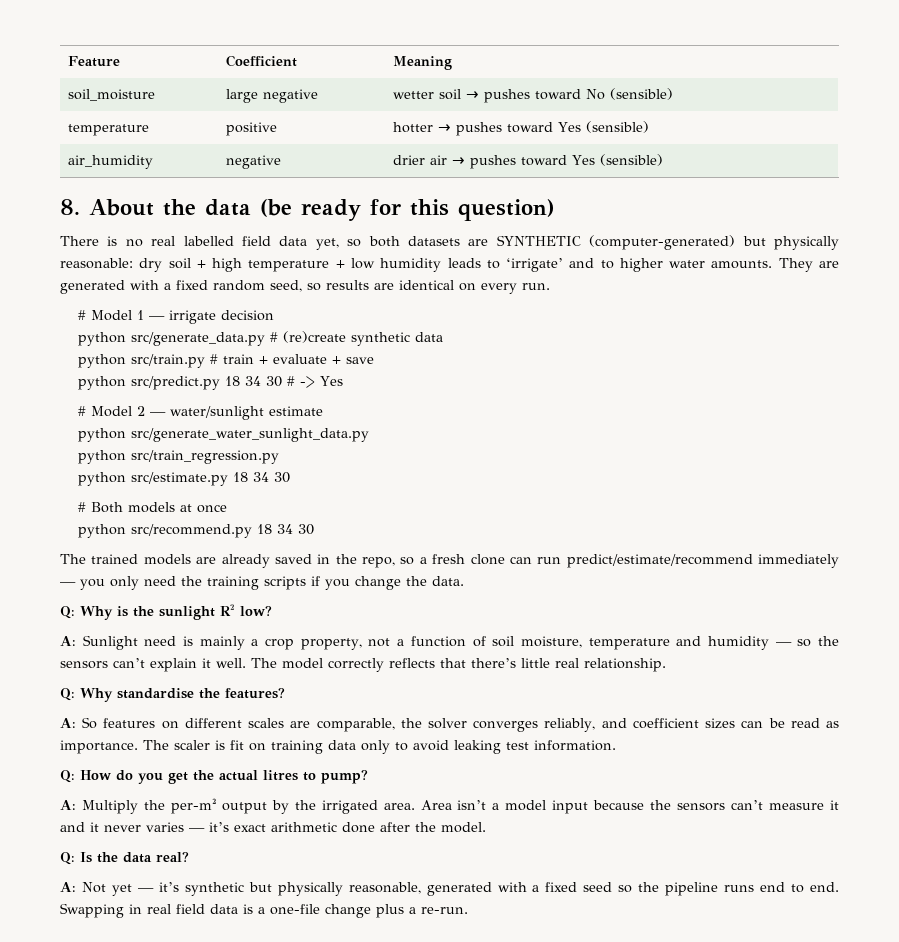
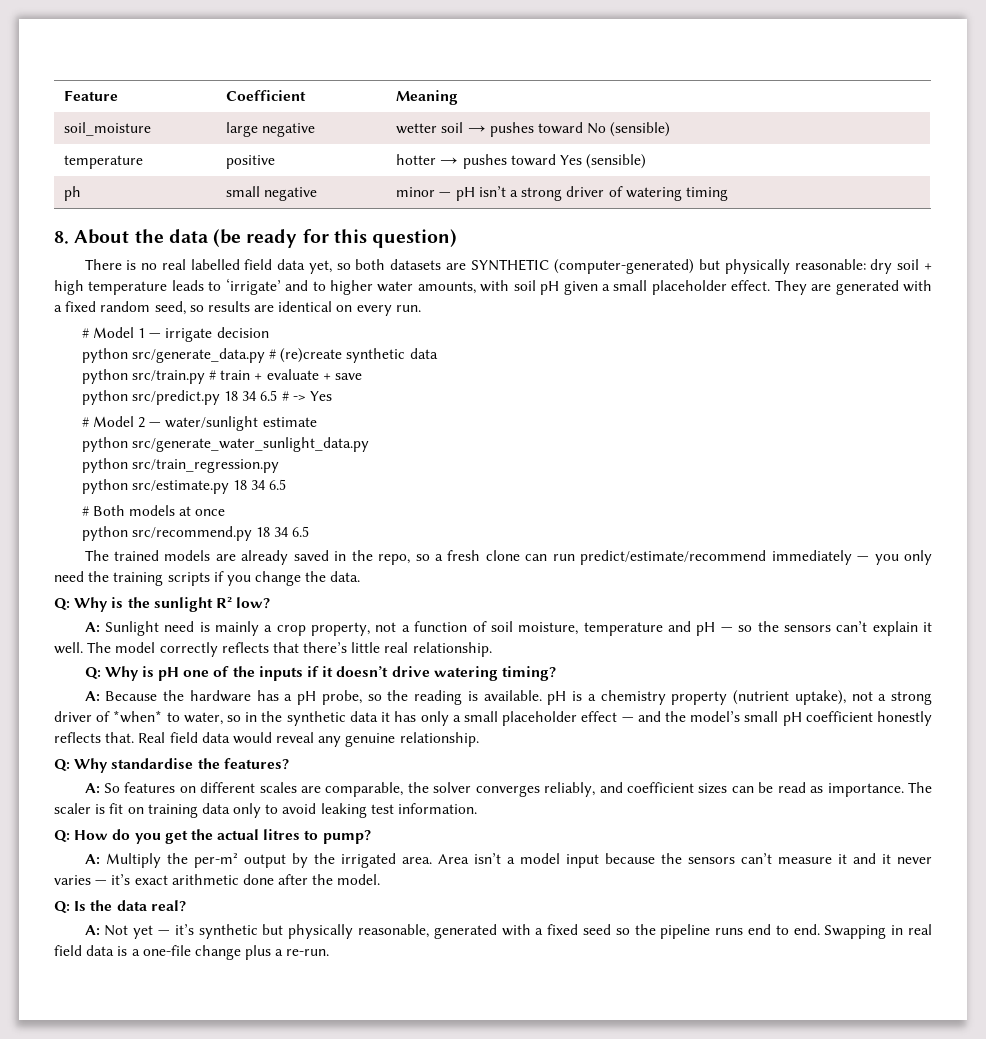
[68,155,154,169] [226,155,282,169] [393,154,664,169] air_humidity | negative | drier air → pushes toward Yes (sensible) -> [64,186,82,201] [226,186,318,201] [396,186,728,201] ph | small negative | minor — pH isn’t a strong driver of watering timing
[335,258,442,272] + low humidity -> (168, 288) none
[711,260,773,269] amounts. -> [417,280,771,295] amounts, with soil pH given a small placeholder effect.
[266,376,283,387] 30 -> [260,390,278,401] 6.5
[274,472,291,483] 30 -> [269,479,287,490] 6.5
[298,524,315,535] 30 -> [292,526,310,537] 6.5
[707,636,769,650] humidity -> [696,622,716,636] pH
(666, 665) none -> [84,665,556,681] [84,690,933,705] [54,710,933,726] [54,732,479,747] // Q: Why is pH one of the inputs if it doesn’t drive watering timing? // A: Because the hardware has a pH probe, so the reading is available. pH is a chemistry property (nutrient uptake), not a strong driver of *when* to water, so in the synthetic data it has only a small placeholder effect — and the model’s small pH coefficient honestly reflects that. Real field data would reveal any genuine relationship.

